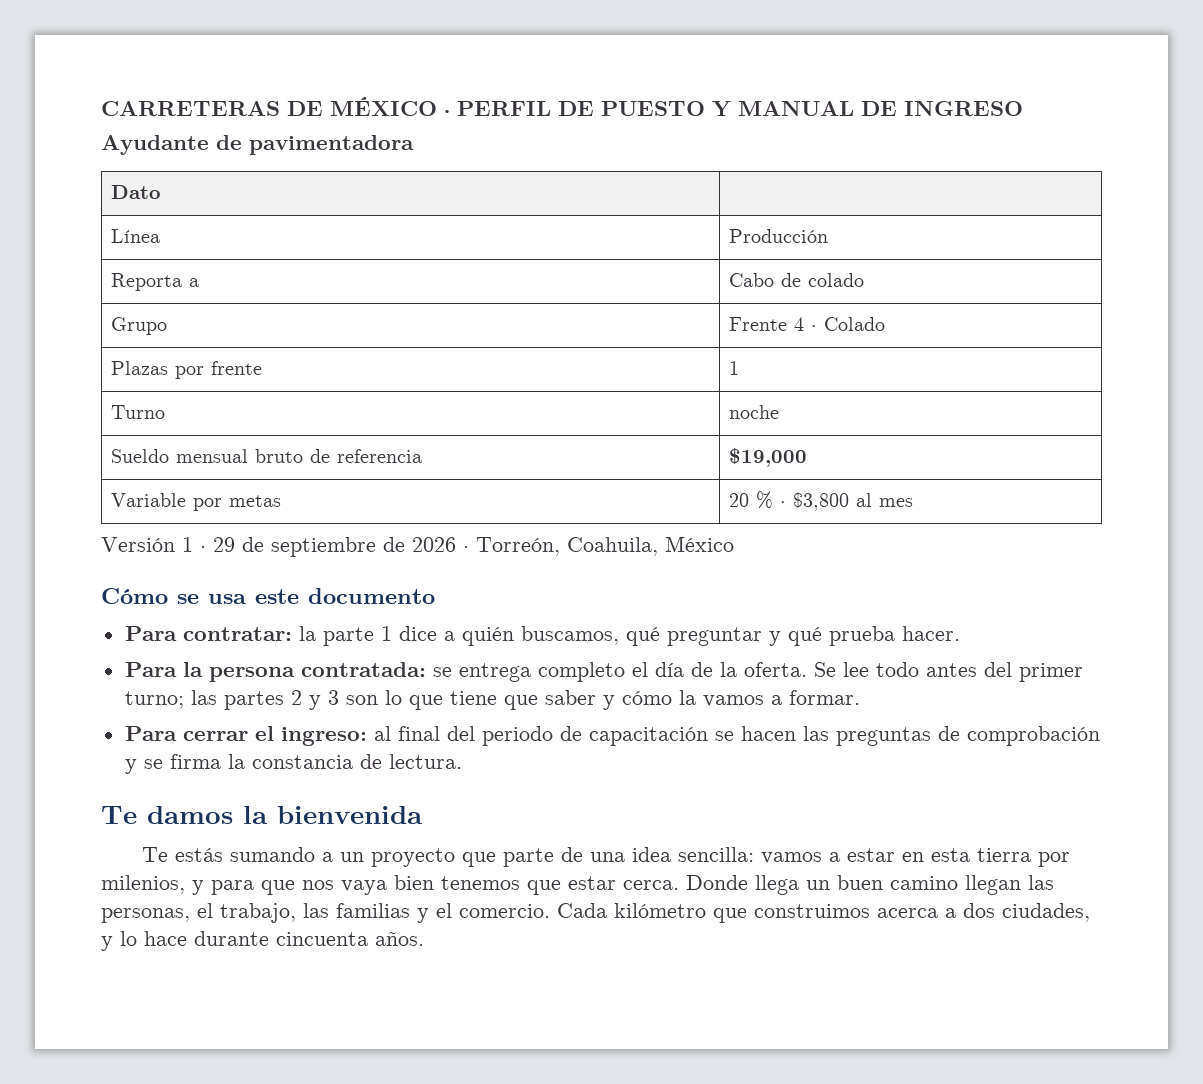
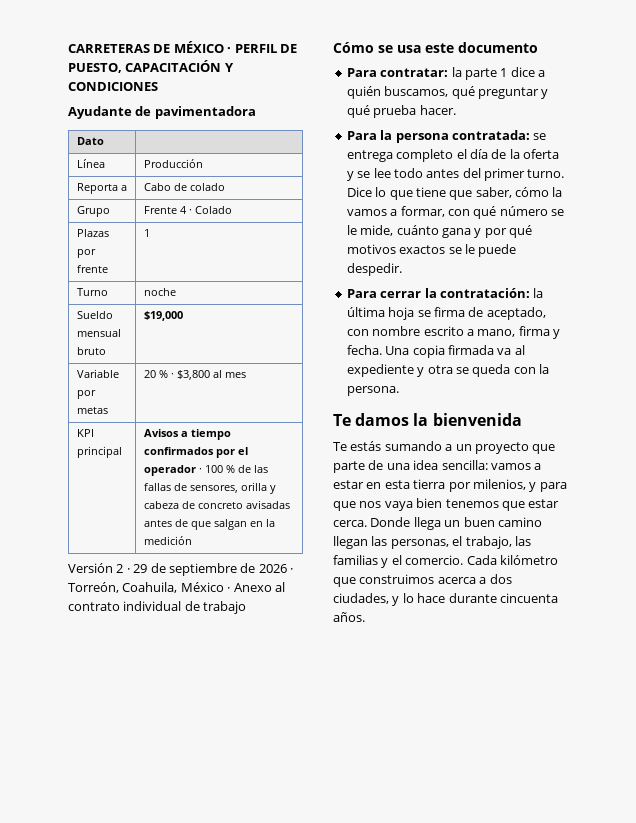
[601,101,1023,117] PUESTO Y MANUAL DE INGRESO -> [68,60,234,73] [68,82,158,91] PUESTO, CAPACITACIÓN Y CONDICIONES
[310,449,423,463] de referencia -> (106, 351) none
(914, 502) none -> [76,429,94,437] [76,446,122,458] [143,429,231,440] [143,447,248,458] [143,465,268,476] [143,482,276,494] [143,500,290,509] [143,519,275,530] [143,536,192,545] // KPI principal | Avisos a tiempo confirmados por el operador · 100 % de las fallas de sensores, orilla y cabeza de concreto avisadas antes de que salgan en la medición
[182,537,193,552] 1 -> [116,564,124,573] 2
(734, 544) none -> [227,582,285,592] [68,601,247,614] · Anexo al contrato individual de trabajo
[743,662,836,677] oferta. Se -> [523,149,559,159] [346,171,371,181] oferta y se
[124,690,378,710] turno; las partes 2 y 3 son -> [527,169,565,178] [346,187,372,197] turno. Dice
[544,690,615,710] saber y -> [475,187,512,198] saber,
[788,690,860,705] [124,726,1100,746] [124,754,462,774] formar. // Para cerrar el ingreso: al final del periodo de capacitación se hacen las preguntas de comprobación y se firma la constancia de lectura. -> [400,206,564,219] [346,225,532,238] [346,244,517,257] [346,263,402,276] [346,288,544,298] [346,307,546,320] [346,326,560,339] [346,345,525,358] [346,364,549,377] [346,386,399,396] formar, con qué número se le mide, cuánto gana y por qué motivos exactos se le puede despedir. // Para cerrar la contratación: la última hoja se firma de aceptado, con nombre escrito a mano, firma y fecha. Una copia firmada va al expediente y otra se queda con la persona.

